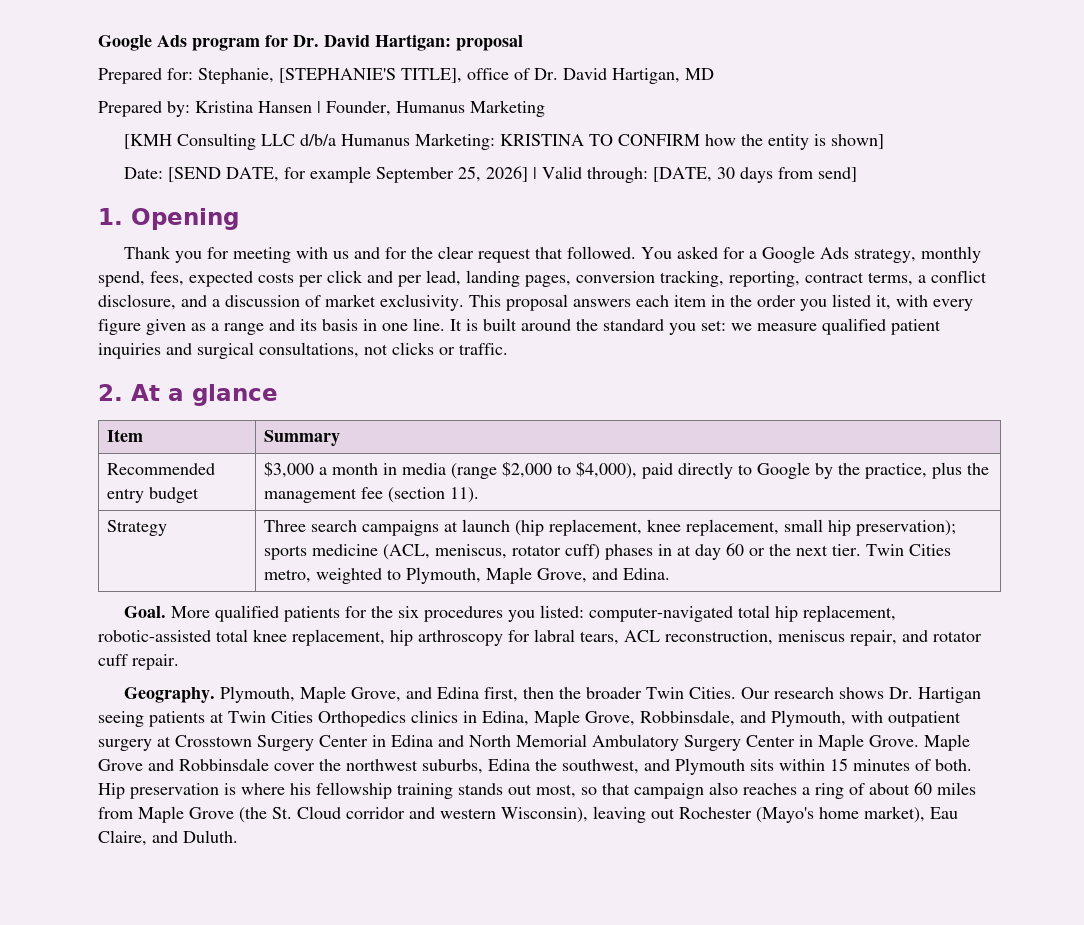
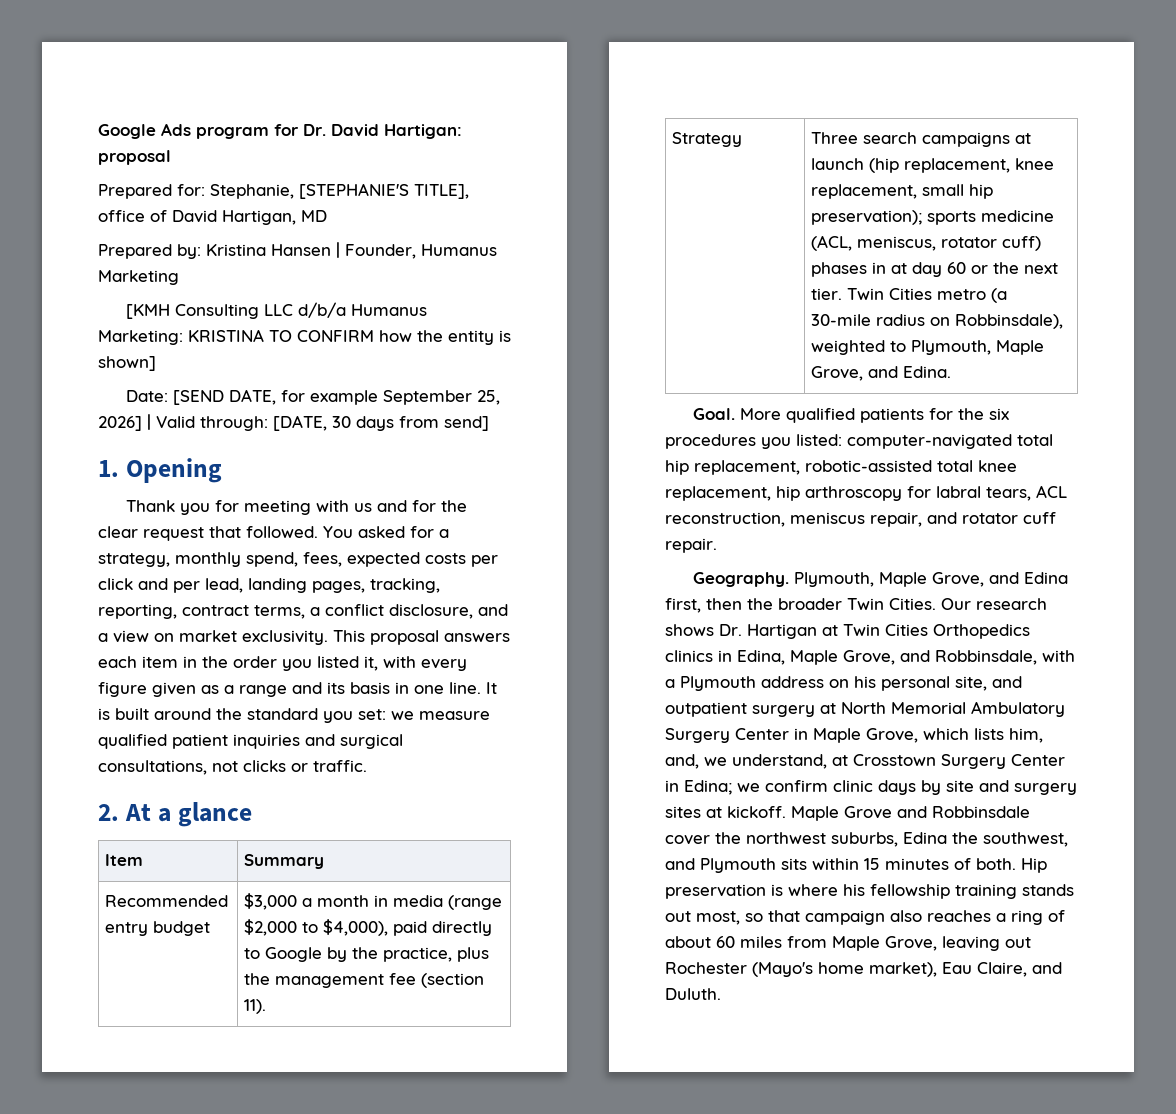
[534,68,558,80] Dr. -> (167, 216) none
[762,246,850,263] Google Ads -> (449, 533) none
[576,271,655,283] conversion -> (365, 587) none
[225,295,321,307] discussion of -> [113,630,174,643] view on
[263,569,311,583] metro, -> [937,288,1008,303] [811,314,1064,329] metro (a 30-mile radius on Robbinsdale),
[98,711,205,727] seeing patients -> (817, 631) none
[640,710,961,727] [98,735,464,751] Robbinsdale, and Plymouth, with outpatient surgery at Crosstown Surgery Center in Edina and -> [900,650,1075,665] [665,676,1022,691] [665,702,836,717] and Robbinsdale, with a Plymouth address on his personal site, and outpatient surgery at
[869,735,919,747] Grove. -> [866,728,1043,743] [665,754,1065,769] [665,780,1077,795] [665,806,786,818] Grove, which lists him, and, we understand, at Crosstown Surgery Center in Edina; we confirm clinic days by site and surgery sites at kickoff.
[189,806,588,823] Grove (the St. Cloud corridor and western Wisconsin), -> [885,936,937,951] Grove,

